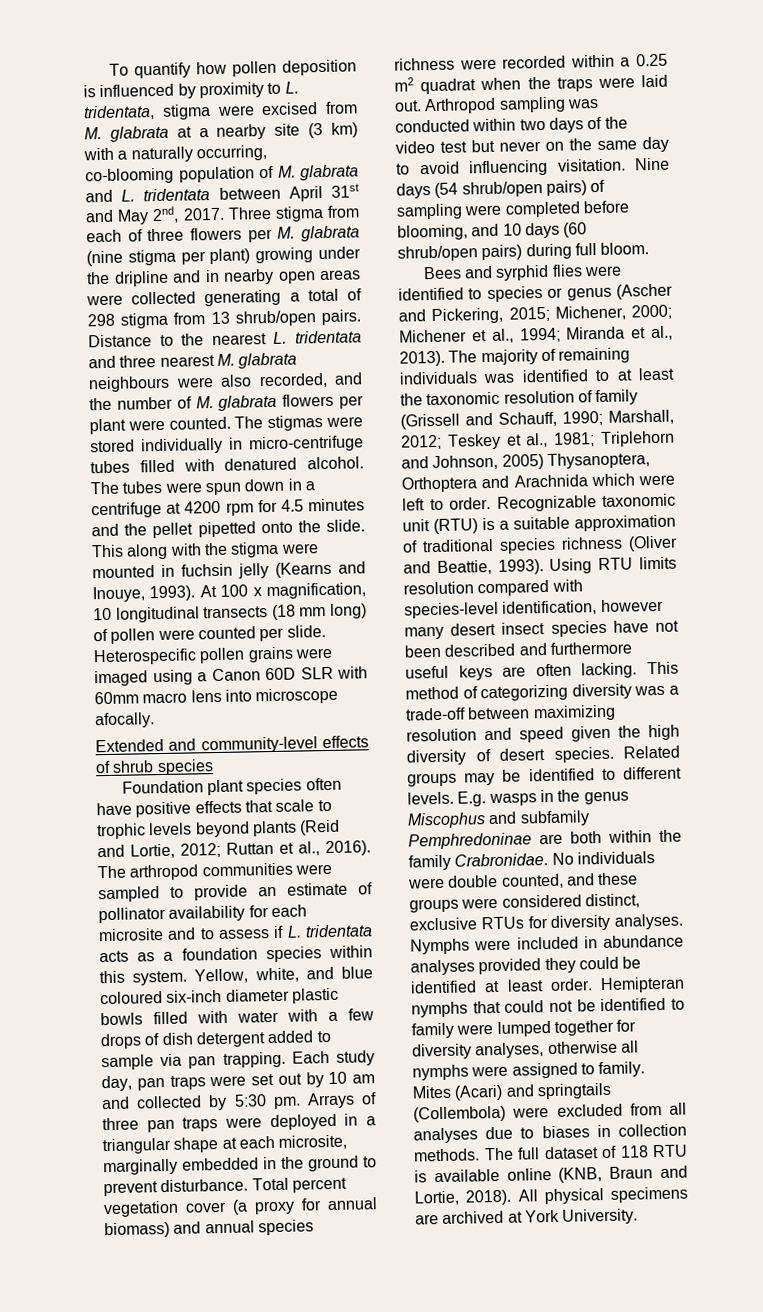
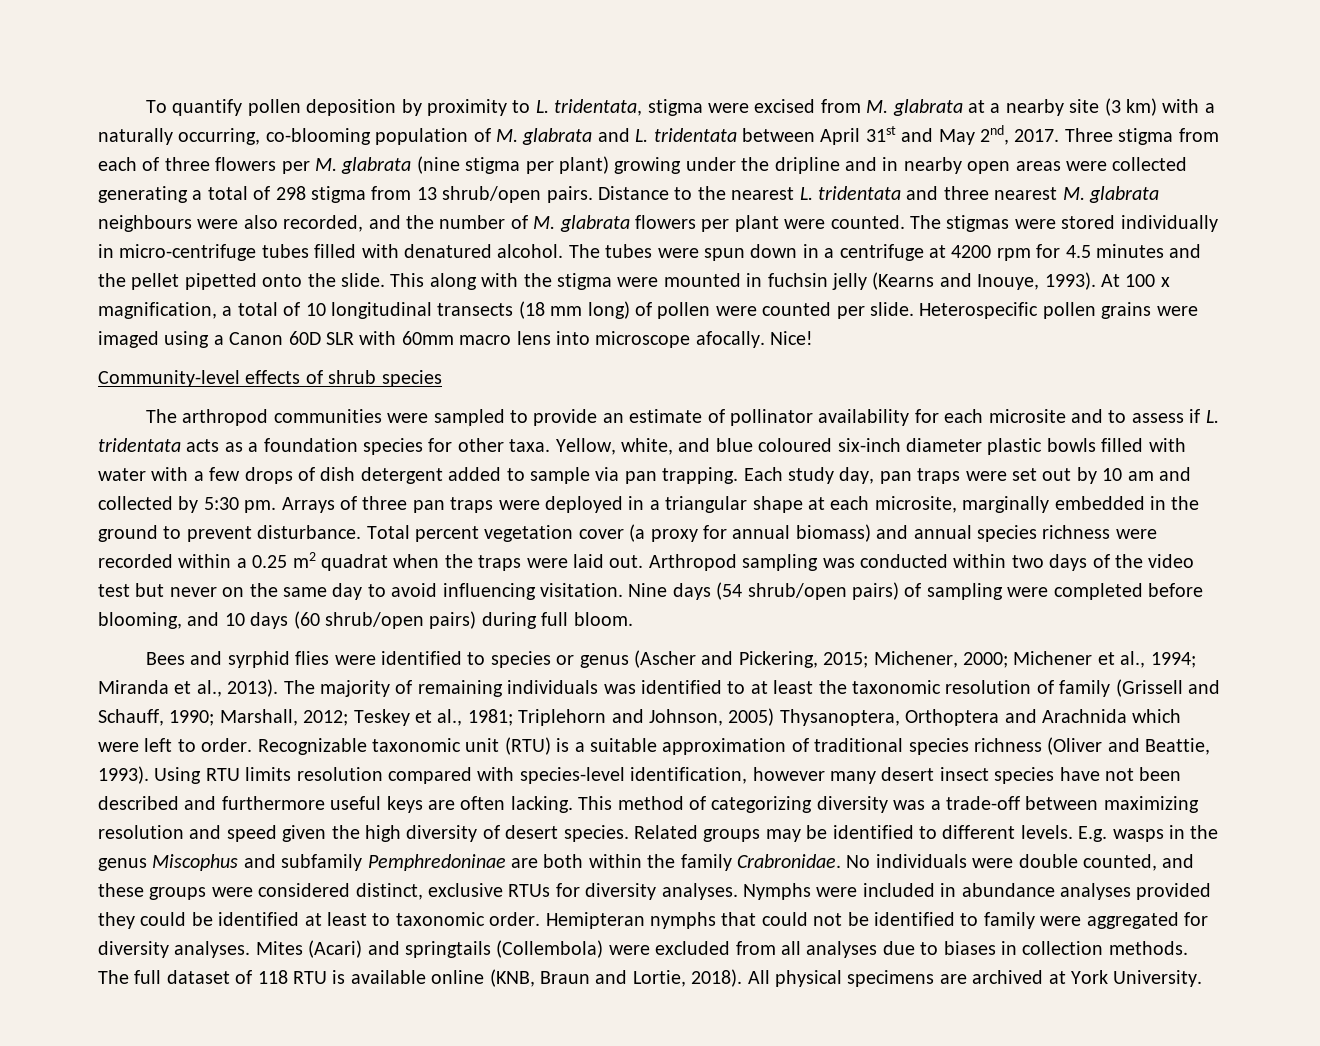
[195,61,227,75] how -> (243, 107) none
[83,83,175,98] is influenced -> (397, 107) none
(366, 591) none -> [222,302,301,316] a total of
[95,736,318,754] // Extended and community-level -> [770,331,814,345] [98,370,240,387] Nice! // Community-level
[121,777,342,796] [96,799,332,818] [97,819,341,840] [97,840,371,859] Foundation plant species often have positive effects that scale to trophic levels beyond plants (Reid and Lortie, 2012; Ruttan et al., 2016). -> (442, 378) none
[329,945,373,958] [99,970,188,986] within this system. -> [428,438,551,452] for other taxa.
(544, 985) none -> [372,912,485,926] to taxonomic
[496,1019,637,1037] [412,1040,639,1060] [412,1061,646,1081] lumped together for diversity analyses, otherwise all nymphs were assigned to family. -> [1086,912,1208,929] [98,941,251,958] aggregated for diversity analyses.

